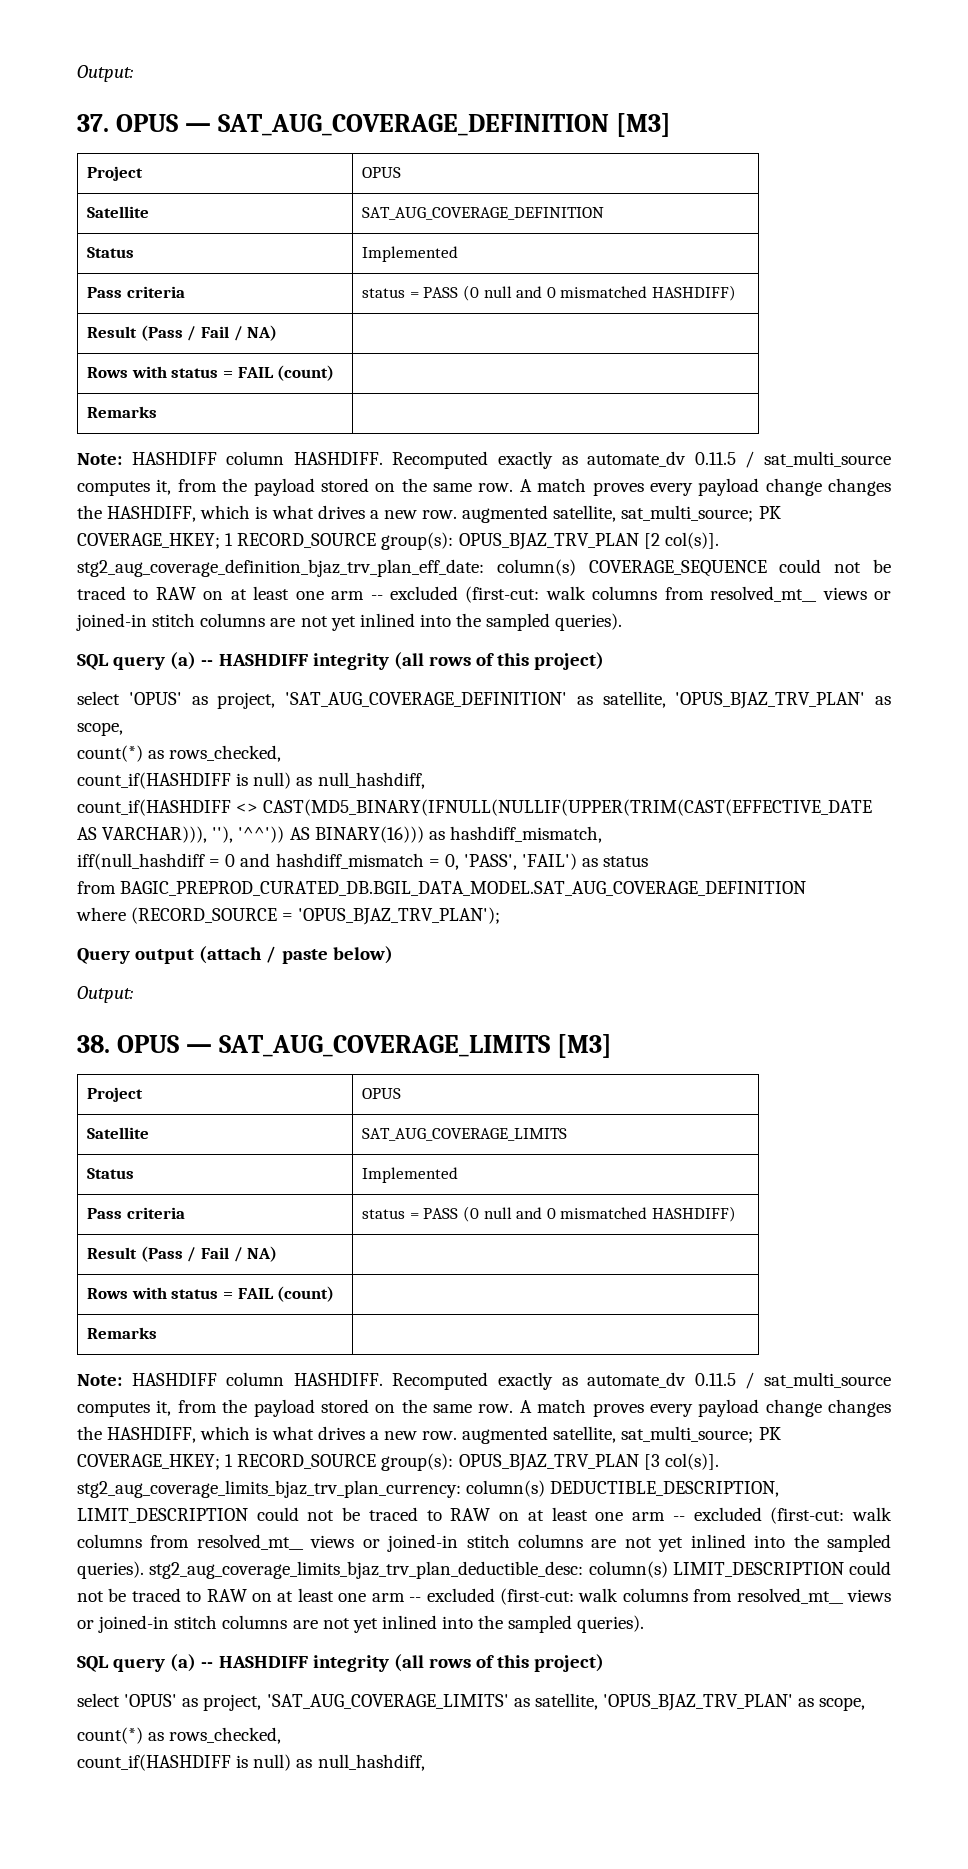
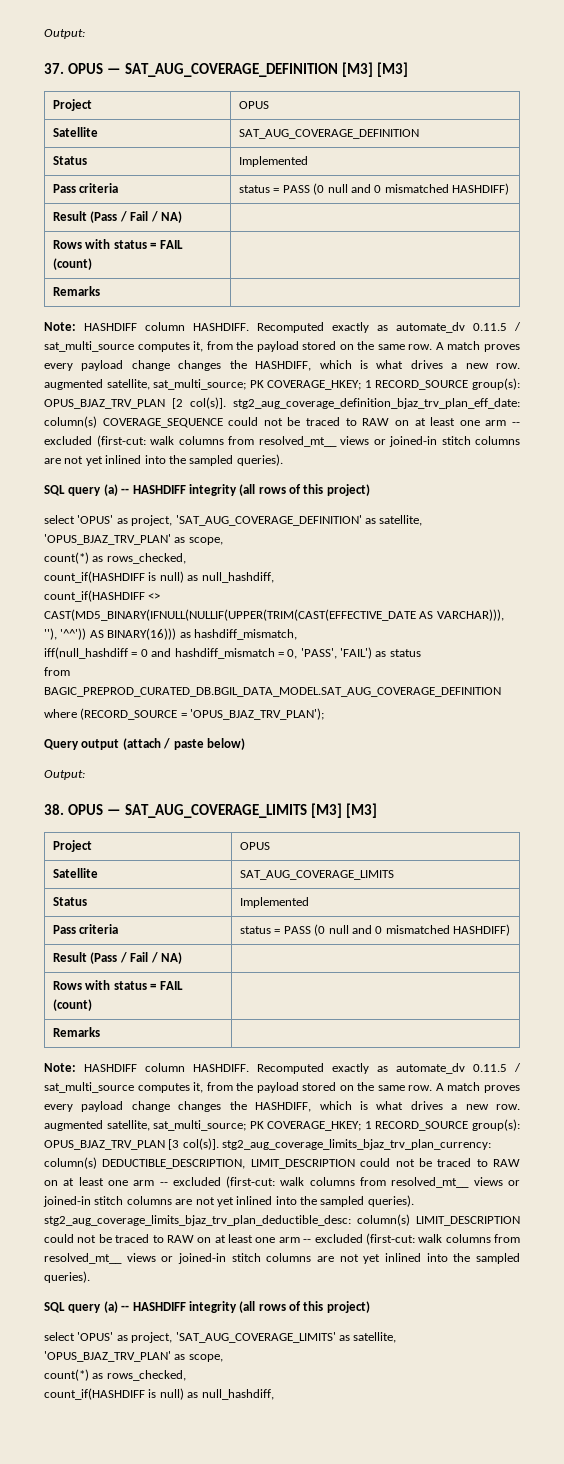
(671, 125) none -> [376,62,408,77] [M3]
(612, 1046) none -> [345,803,377,818] [M3]

